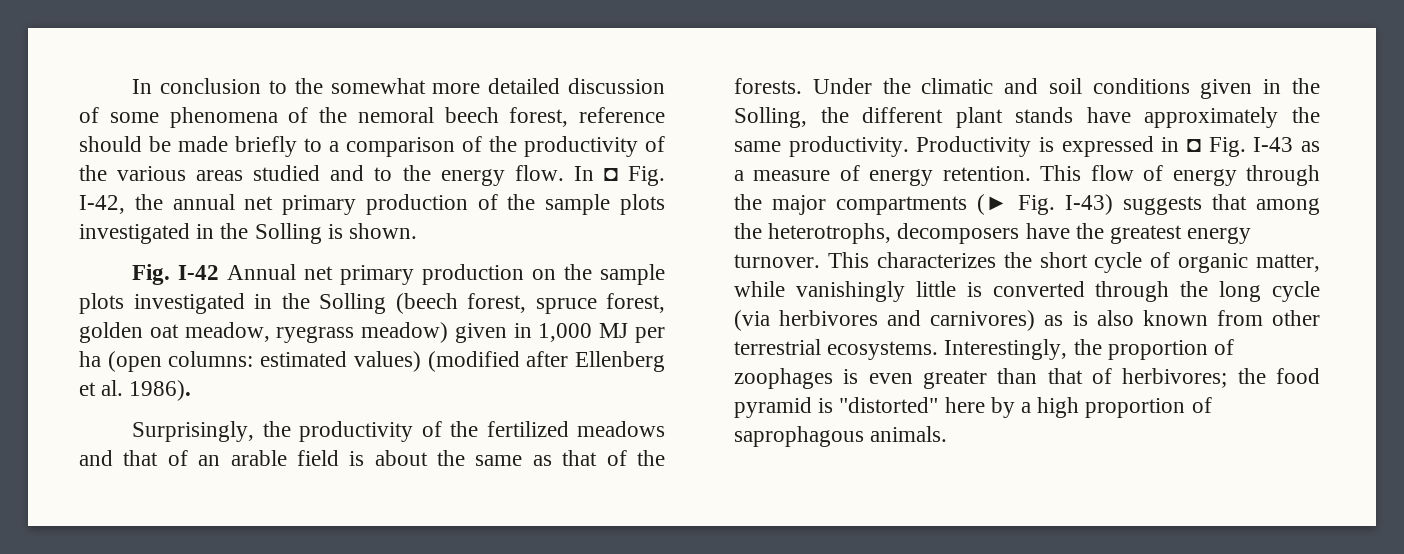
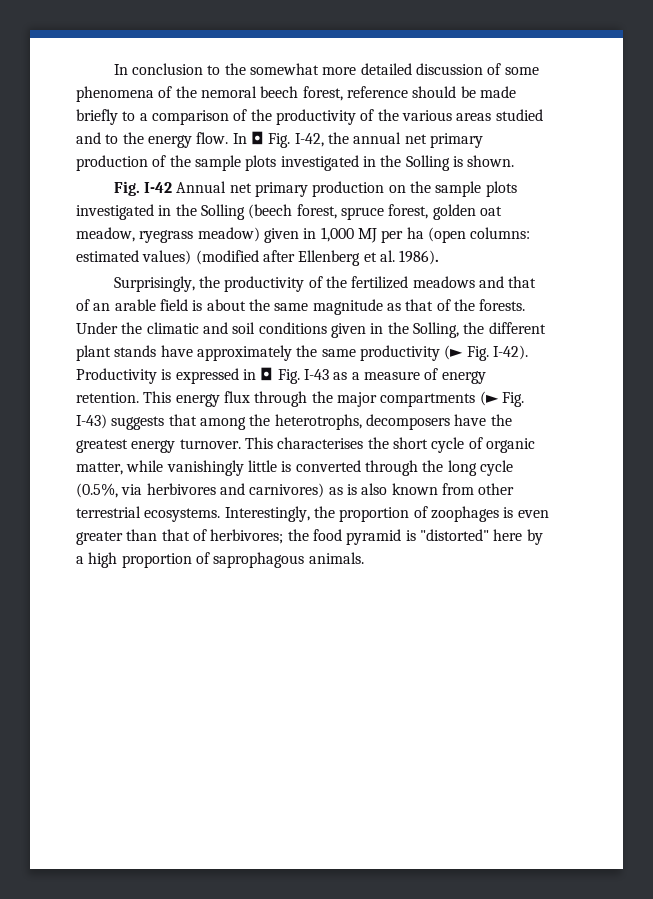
(523, 460) none -> [312,299,383,315] magnitude
[788,136,909,157] productivity. -> [359,345,528,361] productivity (► Fig. I-42).
[1090,165,1237,186] flow of energy -> [175,391,250,407] energy flux
[876,252,996,268] characterizes -> [277,437,364,449] characterises
[734,310,770,331] (via -> [76,483,143,498] (0.5%, via

